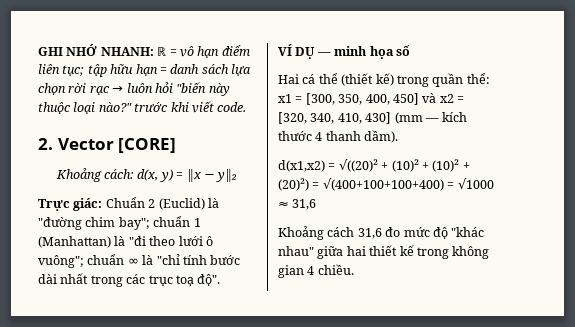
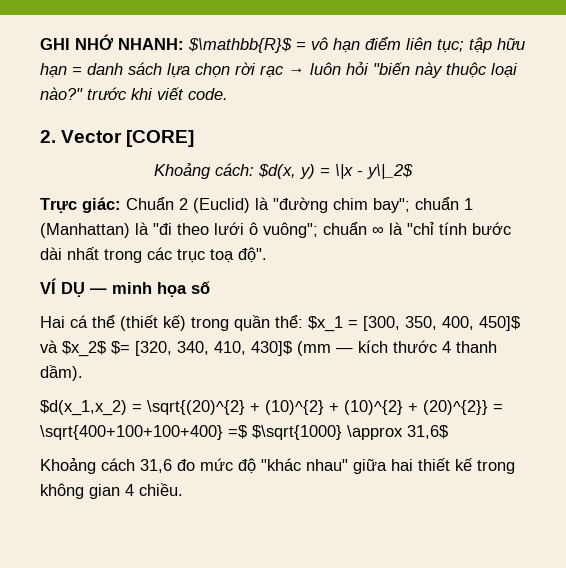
[157,47,167,56] ℝ -> [188,38,292,53] $\mathbb{R}$
[137,169,159,181] d(x, -> [258,164,296,179] $d(x,
[186,169,238,182] ‖x − y‖₂ -> [335,164,413,179] \|x - y\|_2$
[278,94,292,103] x1 -> [308,316,343,332] $x_1
[392,93,464,105] 450] và x2 = -> [479,316,520,331] [40,340,130,357] 450]$ và $x_2$ $=
[365,112,392,124] 430] -> [251,341,292,356] 430]$
[278,159,470,172] [278,178,494,191] [278,199,317,210] d(x1,x2) = √((20)² + (10)² + (10)² + (20)²) = √(400+100+100+400) = √1000 ≈ 31,6 -> [40,400,503,416] [40,425,448,440] $d(x_1,x_2) = \sqrt{(20)^{2} + (10)^{2} + (10)^{2} + (20)^{2}} = \sqrt{400+100+100+400} =$ $\sqrt{1000} \approx 31,6$

